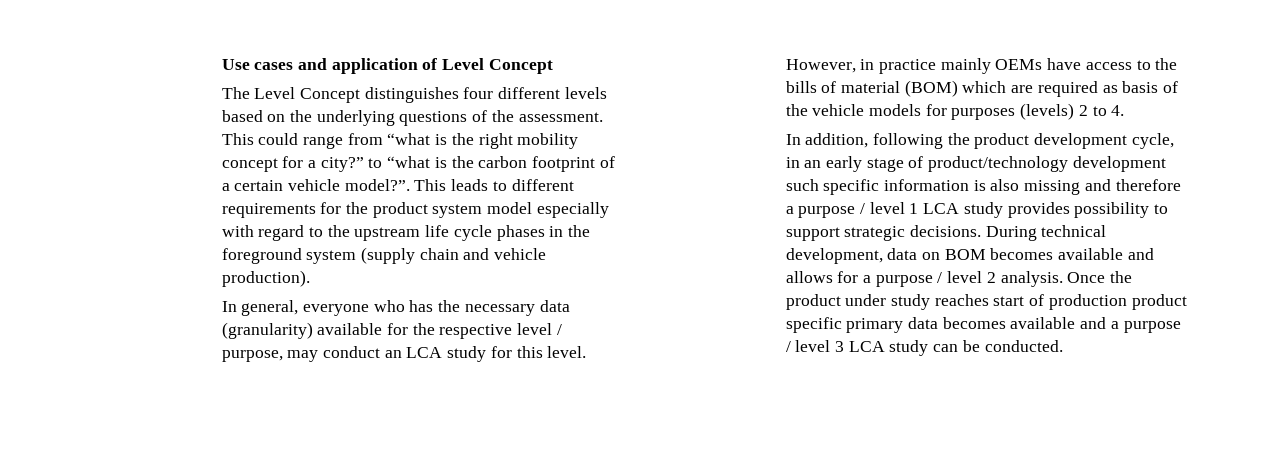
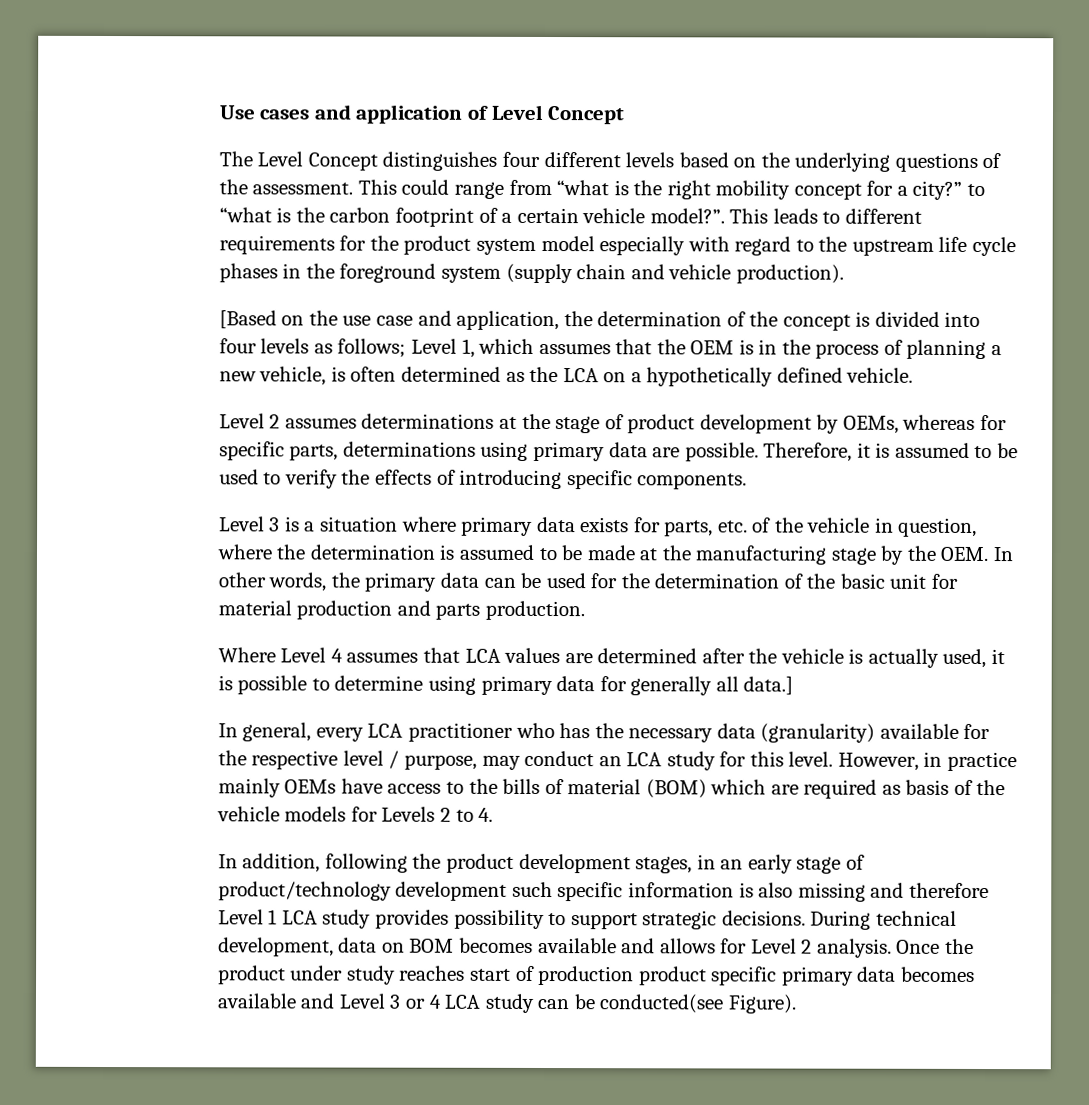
(310, 278) none -> [218,310,981,331] [218,338,1002,360] [218,366,914,387] [218,413,1007,434] [218,441,1018,462] [218,469,748,490] [218,516,978,537] [216,544,1014,565] [217,572,958,592] [217,600,586,621] [217,647,1005,669] [217,675,794,696] // [Based on the use case and application, the determination of the concept is divided into four levels as follows; Level 1, which assumes that the OEM is in the process of planning a new vehicle, is often determined as the LCA on a hypothetically defined vehicle. // Level 2 assumes determinations at the stage of product development by OEMs, whereas for specific parts, determinations using primary data are possible. Therefore, it is assumed to be used to verify the effects of introducing specific components. // Level 3 is a situation where primary data exists for parts, etc. of the vehicle in question, where the determination is assumed to be made at the manufacturing stage by the OEM. In other words, the primary data can be used for the determination of the basic unit for material production and parts production. // Where Level 4 assumes that LCA values are determined after the vehicle is actually used, it is possible to determine using primary data for generally all data.]
[302,304,369,316] everyone -> [315,722,514,742] every LCA practitioner
[951,103,1075,120] purposes (levels) -> [381,806,436,822] Levels
[1131,133,1174,149] cycle, -> [635,856,693,874] stages,
[785,202,905,218] a purpose / level -> [217,909,264,925] Level
[862,271,983,287] a purpose / level -> [750,938,797,954] Level
[1110,321,1181,333] [785,340,844,352] a purpose / level 3 -> [338,993,441,1009] Level 3 or 4
[984,340,1063,352] conducted. -> [599,994,796,1014] conducted(see Figure).

